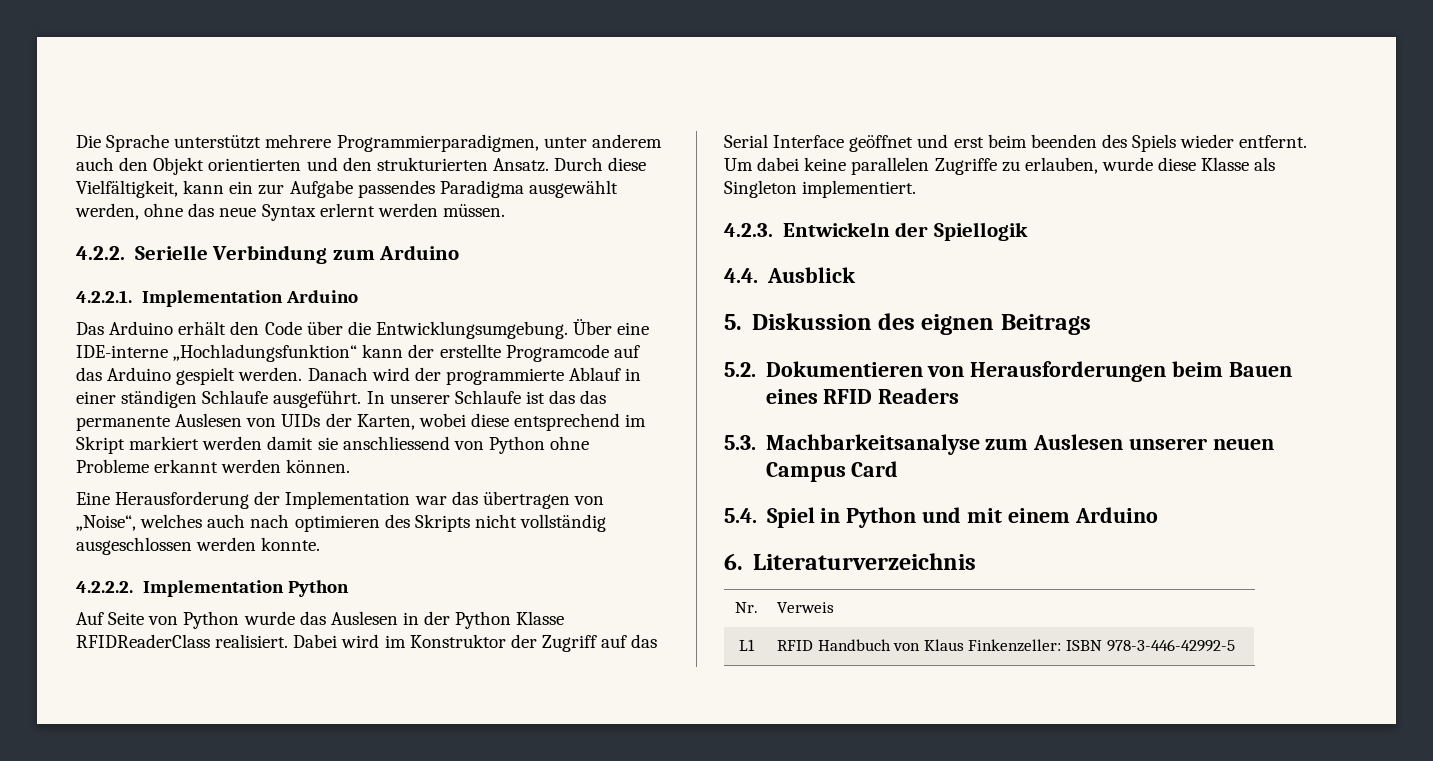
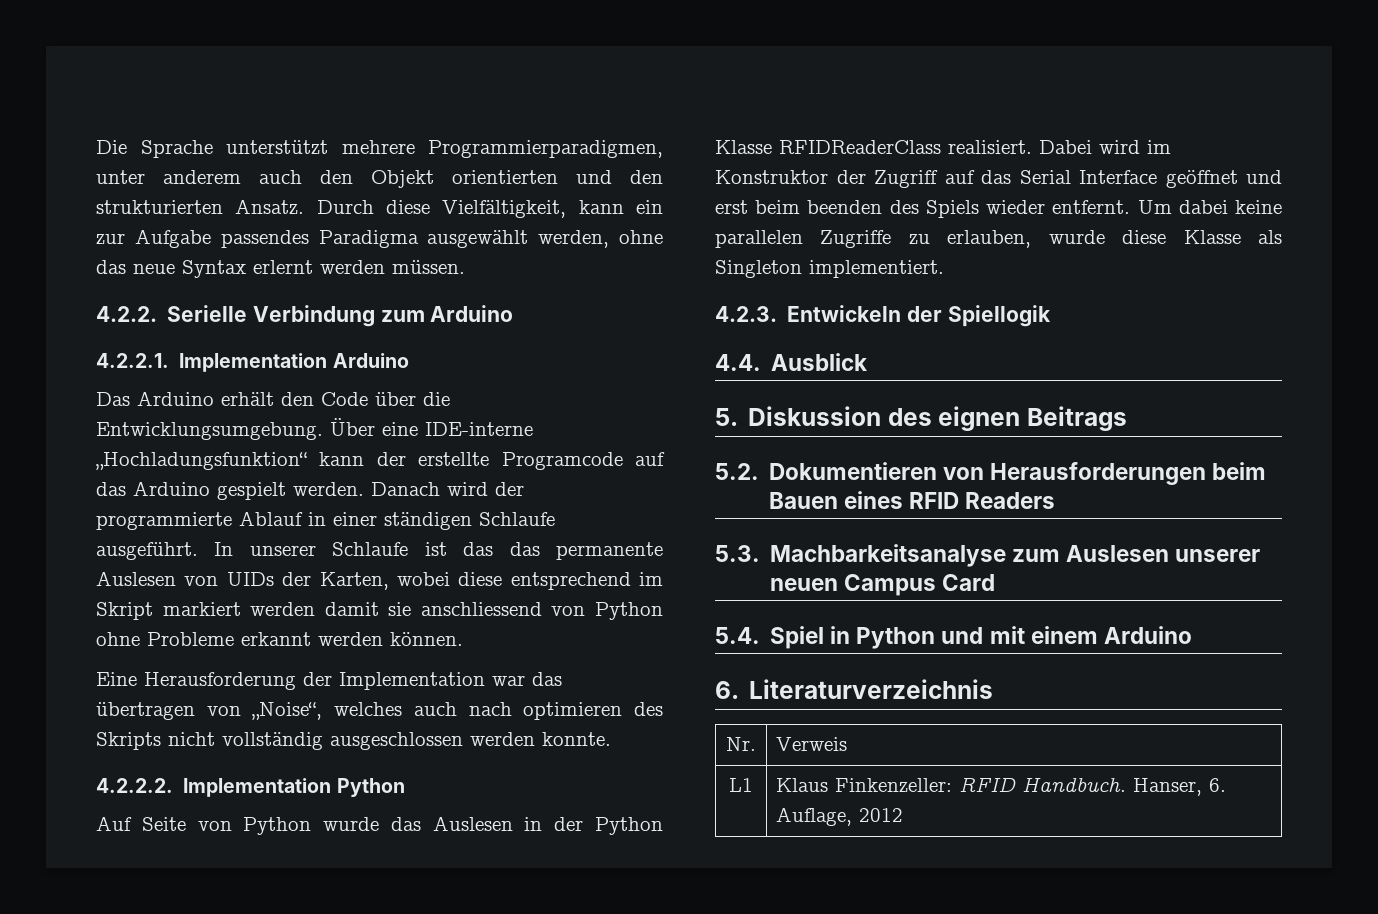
[776,639,1235,652] RFID Handbuch von Klaus Finkenzeller: ISBN 978-3-446-42992-5 -> [776,777,1227,796] [776,807,904,826] Klaus Finkenzeller: RFID Handbuch. Hanser, 6. Auflage, 2012

